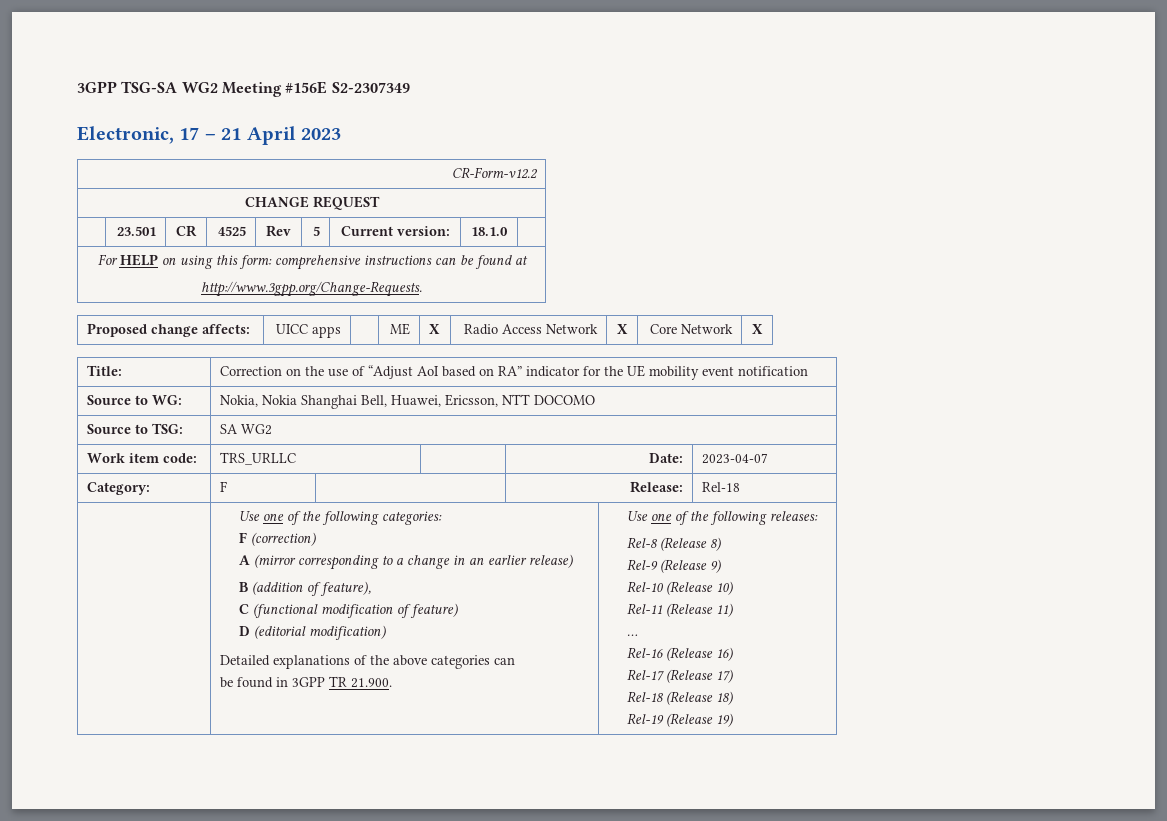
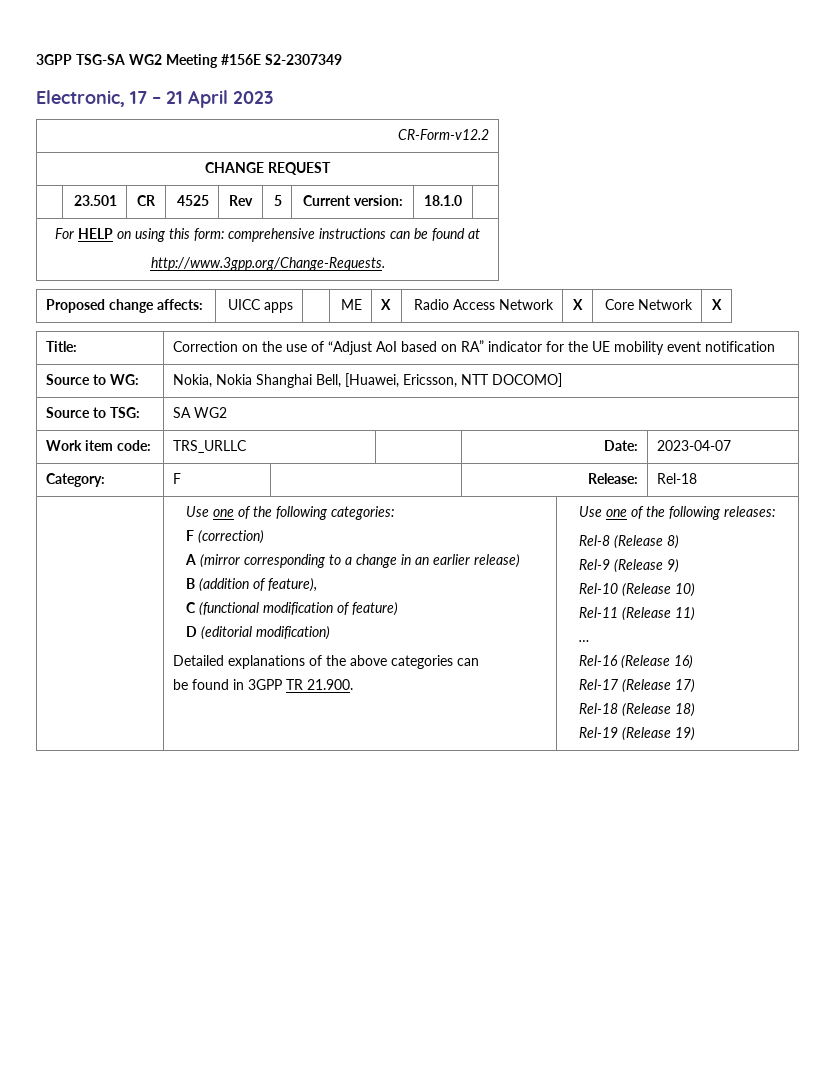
[391,395,442,407] Huawei, -> [344,373,399,388] [Huawei,
[534,395,596,405] DOCOMO -> [491,373,562,387] DOCOMO]

